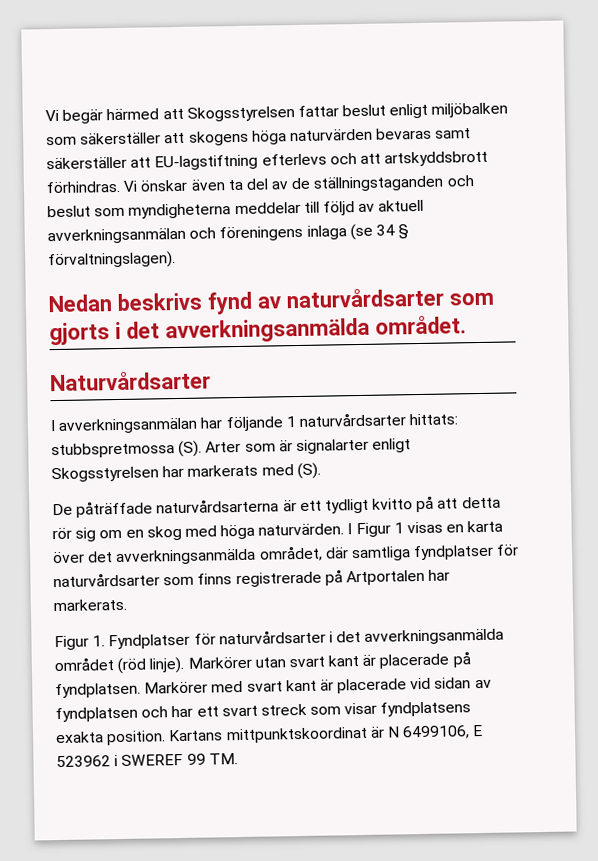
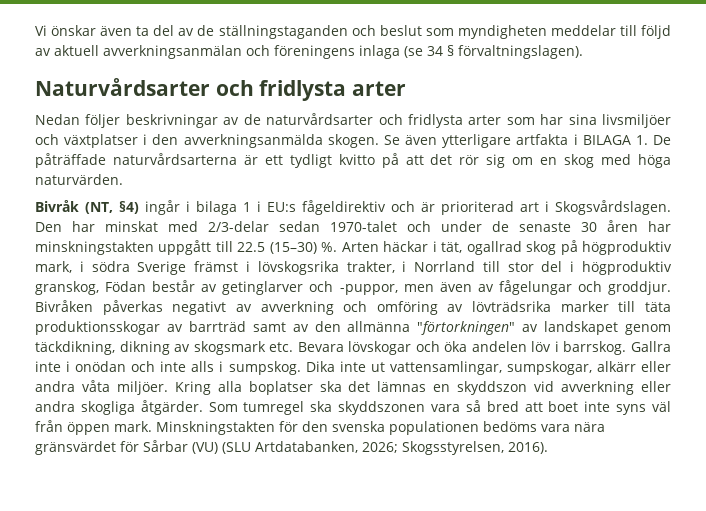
[45,102,509,124] [46,127,472,146] [46,150,489,171] [46,180,139,194] Vi begär härmed att Skogsstyrelsen fattar beslut enligt miljöbalken som säkerställer att skogens höga naturvärden bevaras samt säkerställer att EU-lagstiftning efterlevs och att artskyddsbrott förhindras. Vi -> [35,25,47,36] Vi
[128,203,232,219] myndigheterna -> [457,25,547,39] myndigheten
[48,287,494,315] [49,315,467,346] [50,370,211,392] [50,412,459,434] [51,438,412,459] [51,462,321,483] Nedan beskrivs fynd av naturvårdsarter som gjorts i det avverkningsanmälda området. // Naturvårdsarter // I avverkningsanmälan har följande 1 naturvårdsarter hittats: stubbspretmossa (S). Arter som är signalarter enligt Skogsstyrelsen har markerats med (S). // -> [35,78,407,101] [35,113,671,128] [35,134,648,148] Naturvårdsarter och fridlysta arter // Nedan följer beskrivningar av de naturvårdsarter och fridlysta arter som har sina livsmiljöer och växtplatser i den avverkningsanmälda skogen. Se även ytterligare artfakta i BILAGA 1.
[461,496,501,509] detta -> [430,154,453,165] det
[347,520,504,538] [52,544,520,566] [53,569,451,588] [53,598,127,612] [54,628,505,651] [54,651,471,675] [55,677,492,699] [55,701,472,723] [55,724,484,746] [56,753,238,768] I Figur 1 visas en karta över det avverkningsanmälda området, där samtliga fyndplatser för naturvårdsarter som finns registrerade på Artportalen har markerats. // Figur 1. Fyndplatser för naturvårdsarter i det avverkningsanmälda området (röd linje). Markörer utan svart kant är placerade på fyndplatsen. Markörer med svart kant är placerade vid sidan av fyndplatsen och har ett svart streck som visar fyndplatsens exakta position. Kartans mittpunktskoordinat är N 6499106, E 523962 i SWEREF 99 TM. -> [35,200,671,215] [35,220,671,232] [35,240,672,255] [35,261,672,275] [35,280,671,295] [35,300,671,315] [35,321,671,335] [35,341,672,355] [35,361,671,375] [35,380,671,395] [35,400,671,415] [35,420,605,435] [35,440,548,455] // Bivråk (NT, §4) ingår i bilaga 1 i EU:s fågeldirektiv och är prioriterad art i Skogsvårdslagen. Den har minskat med 2/3-delar sedan 1970-talet och under de senaste 30 åren har minskningstakten uppgått till 22.5 (15–30) %. Arten häckar i tät, ogallrad skog på högproduktiv mark, i södra Sverige främst i lövskogsrika trakter, i Norrland till stor del i högproduktiv granskog, Födan består av getinglarver och -puppor, men även av fågelungar och groddjur. Bivråken påverkas negativt av avverkning och omföring av lövträdsrika marker till täta produktionsskogar av barrträd samt av den allmänna "förtorkningen" av landskapet genom täckdikning, dikning av skogsmark etc. Bevara lövskogar och öka andelen löv i barrskog. Gallra inte i onödan och inte alls i sumpskog. Dika inte ut vattensamlingar, sumpskogar, alkärr eller andra våta miljöer. Kring alla boplatser ska det lämnas en skyddszon vid avverkning eller andra skogliga åtgärder. Som tumregel ska skyddszonen vara så bred att boet inte syns väl från öppen mark. Minskningstakten för den svenska populationen bedöms vara nära gränsvärdet för Sårbar (VU) (SLU Artdatabanken, 2026; Skogsstyrelsen, 2016).

